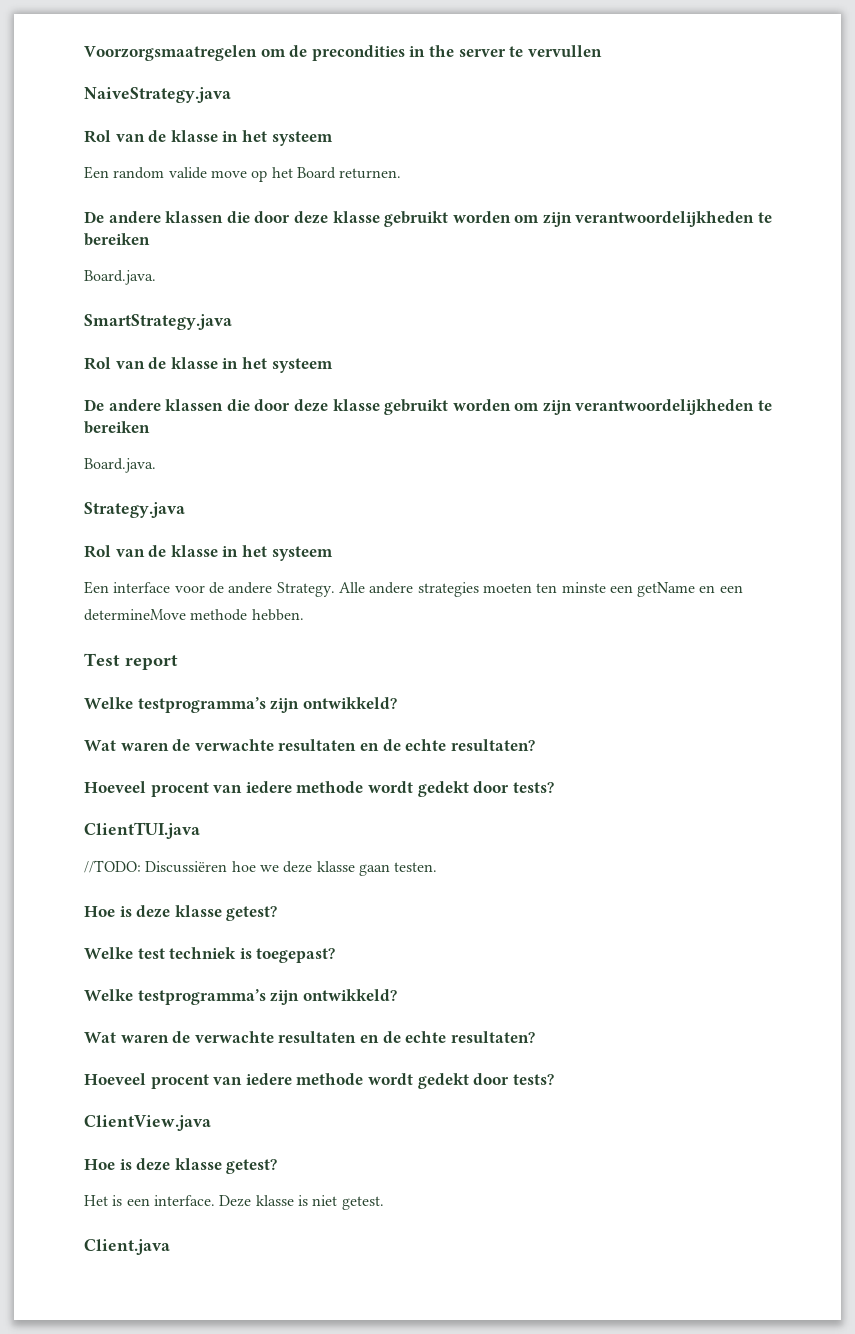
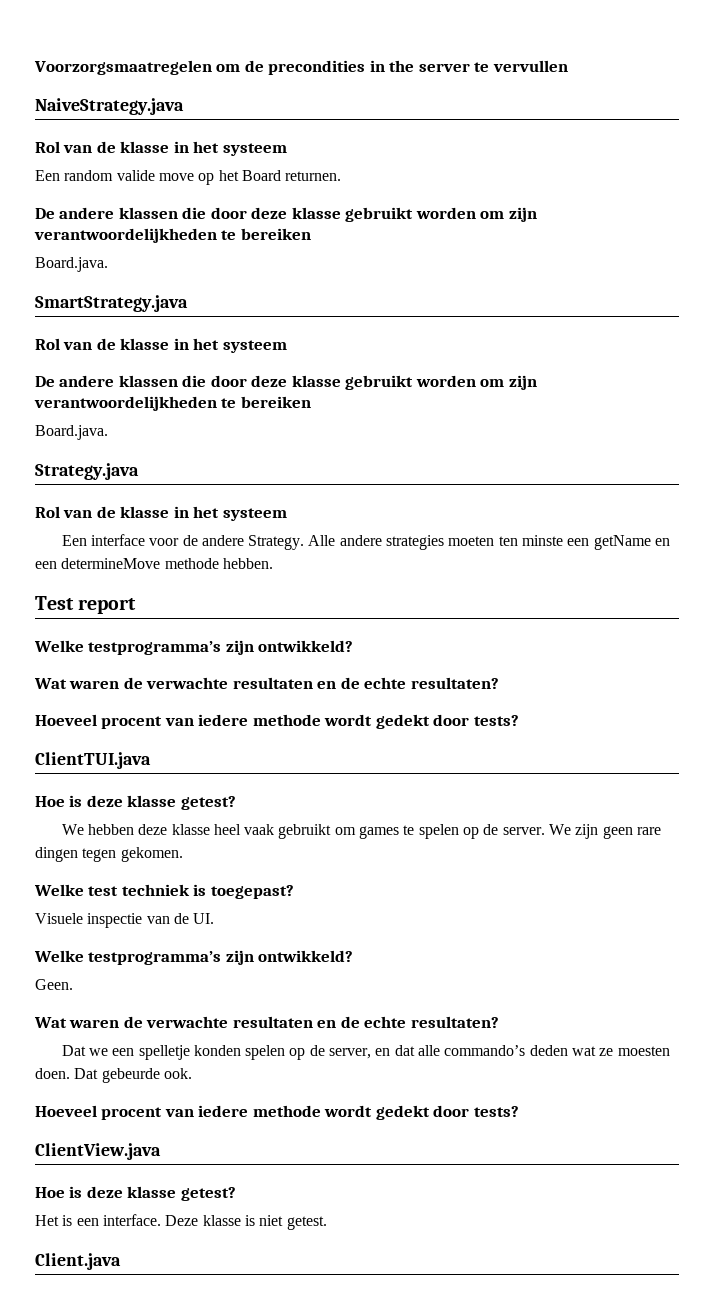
[84,860,438,876] [84,905,278,921] // //TODO: Discussiëren hoe we deze klasse gaan testen. // Hoe is deze klasse getest? -> [35,795,236,810] [61,824,661,839] [35,847,183,862] // Hoe is deze klasse getest? // We hebben deze klasse heel vaak gebruikt om games te spelen op de server. We zijn geen rare dingen tegen gekomen.
[84,989,397,1005] [84,1031,535,1043] // Welke testprogramma’s zijn ontwikkeld? // Wat waren de verwachte resultaten en de echte resultaten? -> [35,913,215,928] [34,950,354,965] [35,979,73,990] [34,1016,499,1028] [61,1045,670,1060] [35,1068,192,1083] // Visuele inspectie van de UI. // Welke testprogramma’s zijn ontwikkeld? // Geen. // Wat waren de verwachte resultaten en de echte resultaten? // Dat we een spelletje konden spelen op de server, en dat alle commando’s deden wat ze moesten doen. Dat gebeurde ook.

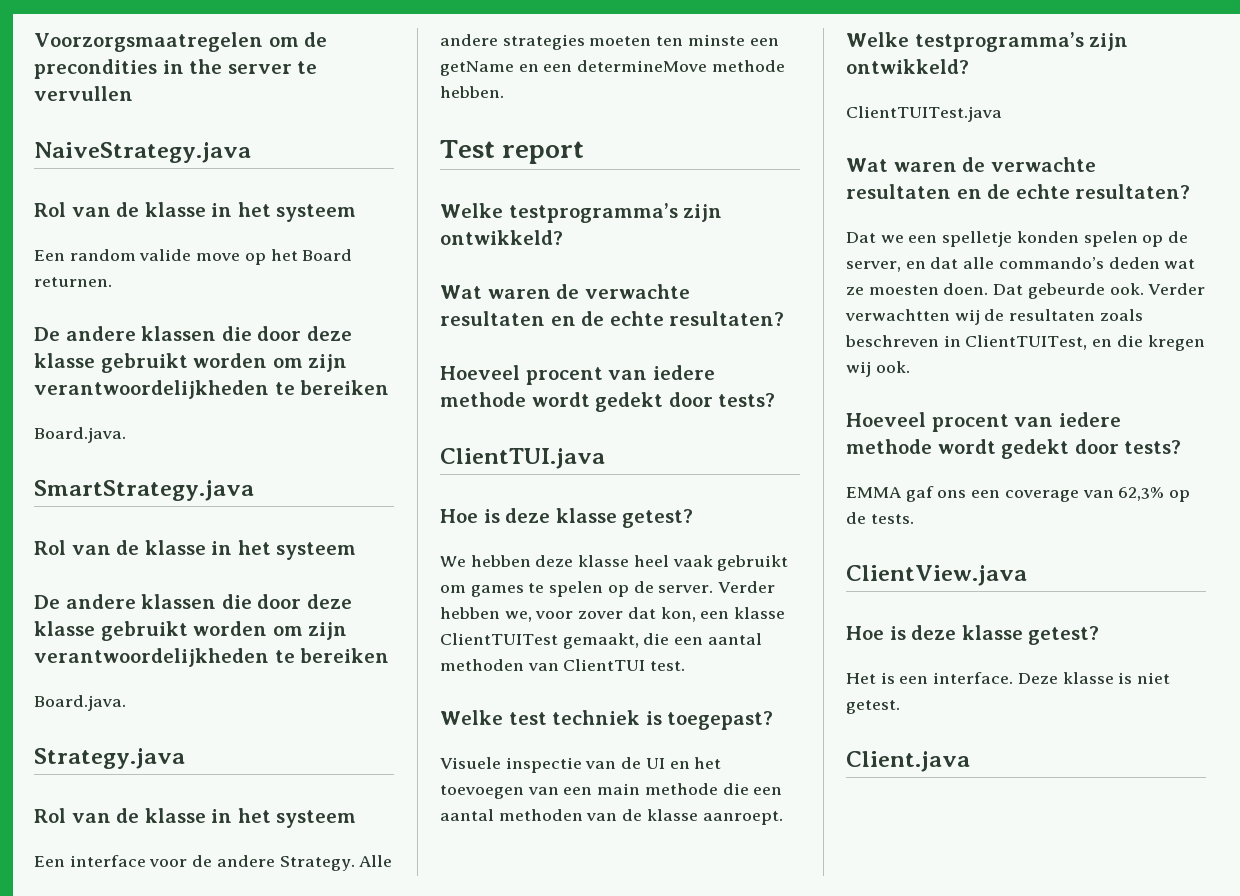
[549,824,661,839] [35,847,183,862] We zijn geen rare dingen tegen gekomen. -> [718,581,776,593] [440,607,786,622] [440,633,762,649] [440,659,686,671] Verder hebben we, voor zover dat kon, een klasse ClientTUITest gemaakt, die een aantal methoden van ClientTUI test.
[193,913,215,924] [34,950,354,965] [35,979,73,990] UI. // Welke testprogramma’s zijn ontwikkeld? // Geen. -> [645,757,722,769] [440,783,783,799] [440,809,783,825] [846,32,1129,52] [846,59,969,74] [846,106,1002,122] UI en het toevoegen van een main methode die een aantal methoden van de klasse aanroept. // Welke testprogramma’s zijn ontwikkeld? // ClientTUITest.java
[35,1105,519,1120] // Hoeveel procent van iedere methode wordt gedekt door tests? -> [1148,283,1206,295] [845,309,1143,325] [845,335,1205,351] [846,361,910,377] [846,412,1121,432] [846,439,1182,459] [846,486,1191,502] [846,512,914,524] Verder verwachtten wij de resultaten zoals beschreven in ClientTUITest, en die kregen wij ook. // Hoeveel procent van iedere methode wordt gedekt door tests? // EMMA gaf ons een coverage van 62,3% op de tests.

